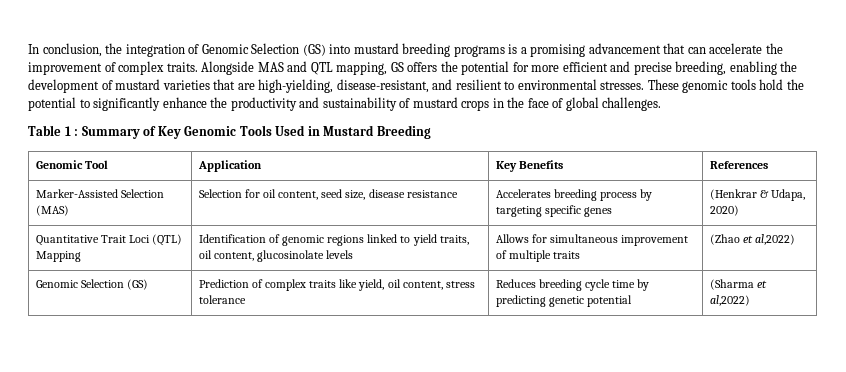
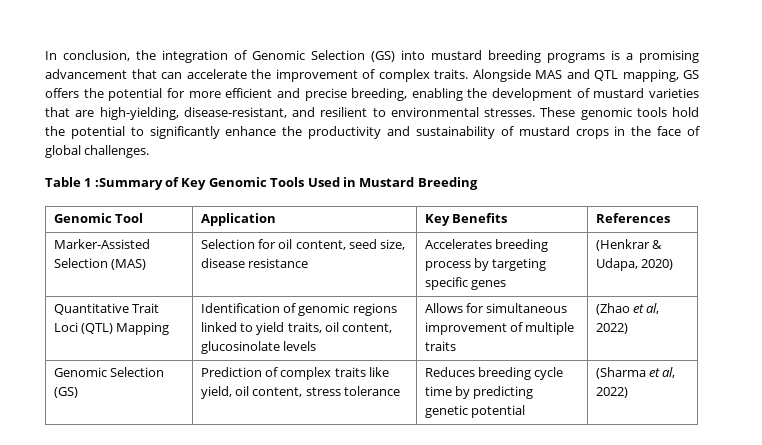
[74,126,140,139] : Summary -> [94,178,163,190] :Summary
[755,234,796,245] al,2022) -> [646,303,660,314] [595,323,628,334] al, 2022)
[709,295,750,306] al,2022) -> [662,367,676,378] [595,387,628,398] al, 2022)

